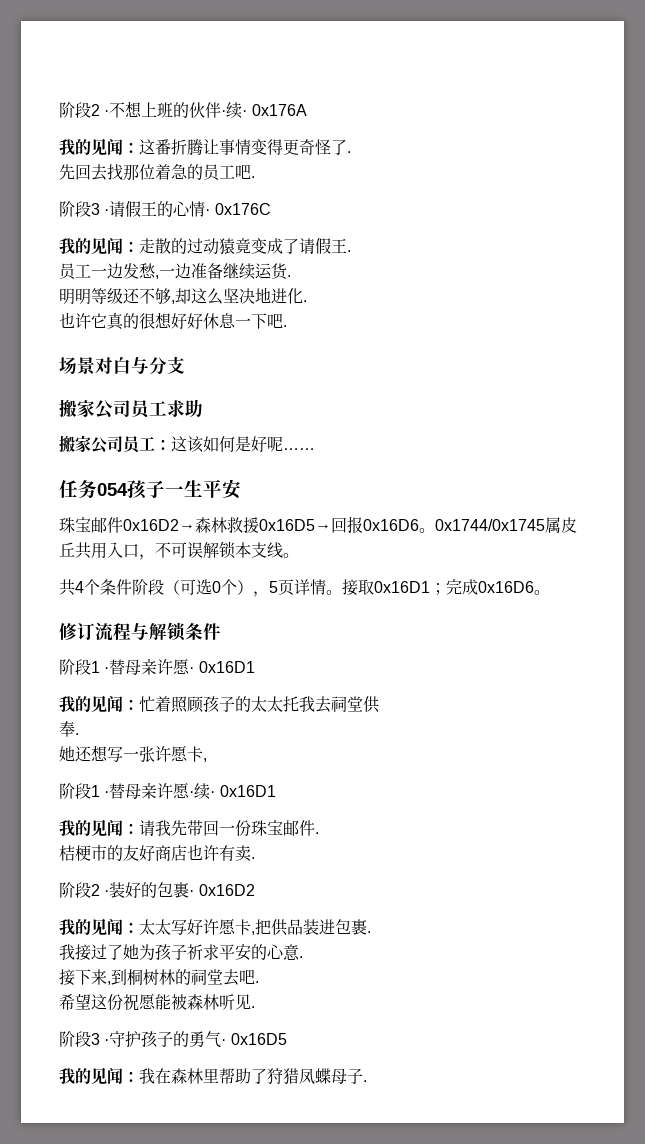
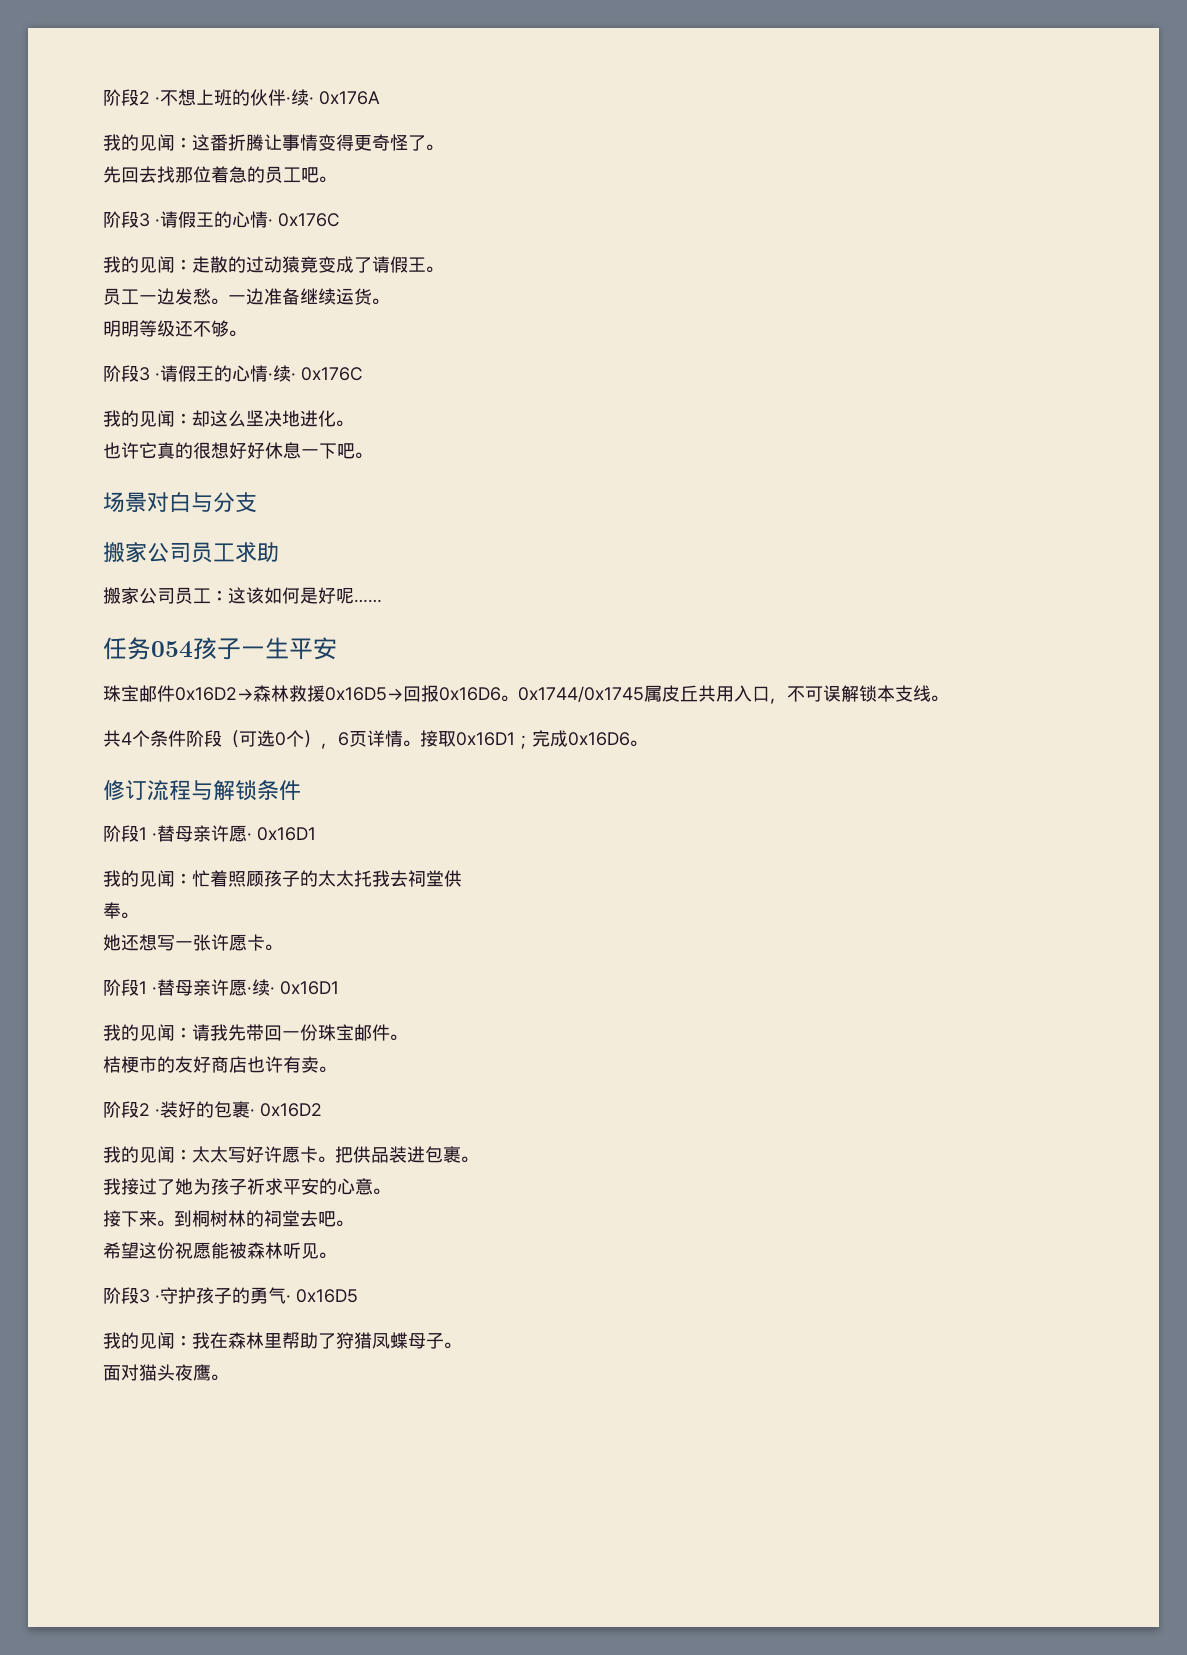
[347,151,351,153] . -> [426,144,443,151] 。
[251,176,255,178] . -> [319,176,336,183] 。
[347,250,351,252] . -> [426,266,443,273] 。
[155,275,159,279] , -> [211,298,228,305] 。
[287,275,291,277] . -> [372,298,389,305] 。
[171,300,175,304] , -> [229,330,246,337] [103,365,362,382] [103,410,192,427] 。 // 阶段3 ·请假王的心情·续· 0x176C // 我的见闻：
[303,300,307,302] . -> [336,420,353,427] 。
[283,325,287,327] . -> [355,452,372,459] 。
[269,581,278,593] 5 -> [338,732,349,746] 6
[75,733,79,735] . -> [121,912,138,919] 。
[203,758,207,762] , -> [265,944,282,951] 。
[315,832,319,834] . -> [390,1034,407,1041] 。
[251,857,255,859] . -> [319,1066,336,1073] 。
[251,931,255,935] , -> [318,1156,335,1163] 。
[367,931,371,933] . -> [461,1156,478,1163] 。
[299,956,303,958] . -> [373,1188,390,1195] 。
[107,981,111,985] , -> [157,1220,174,1227] 。
[255,981,259,983] . -> [336,1220,353,1227] 。
[251,1006,255,1008] . -> [319,1252,336,1259] 。
[363,1080,367,1082] . -> [444,1342,461,1349] [103,1364,228,1381] 。 // 面对猫头夜鹰。

